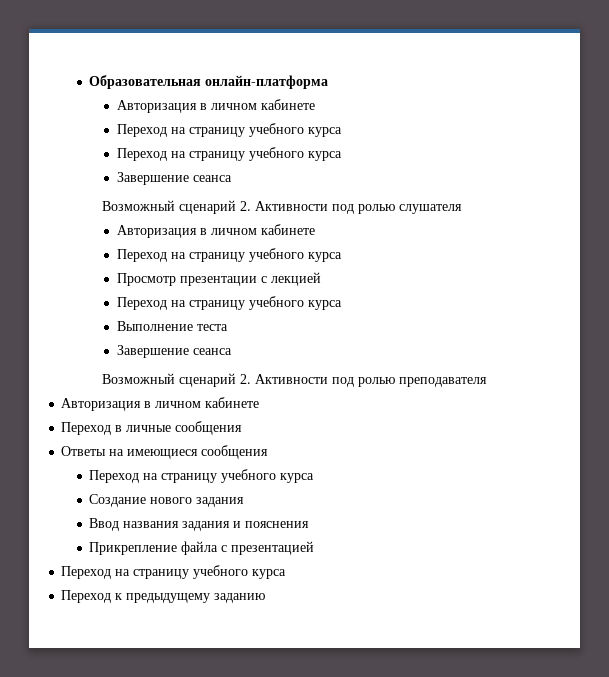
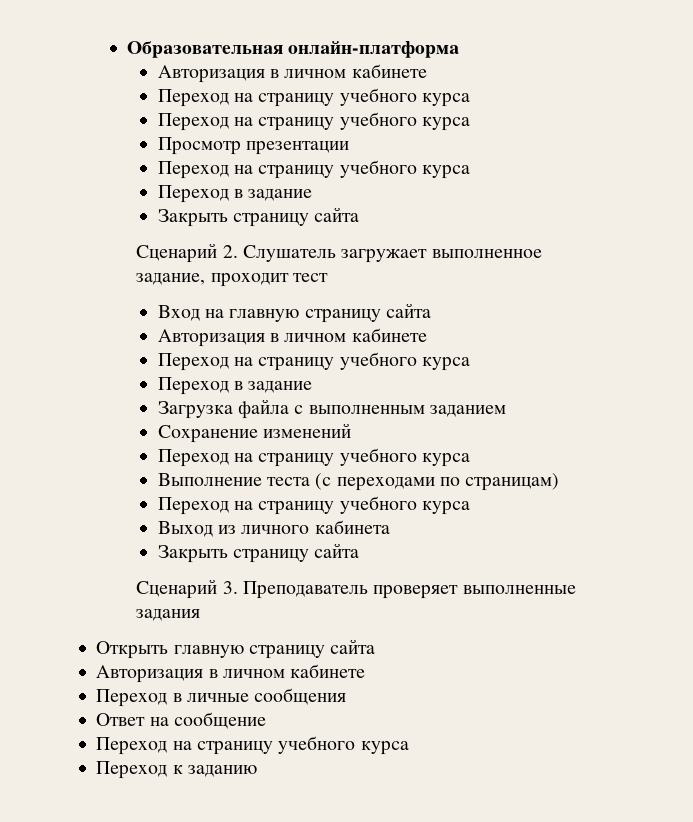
[116,172,232,185] [101,200,462,214] [116,224,315,238] [116,248,342,262] [116,272,321,286] Завершение сеанса // Возможный сценарий 2. Активности под ролью слушателя // Авторизация в личном кабинете // Переход на страницу учебного курса // Просмотр презентации с лекцией -> [157,137,350,155] [157,160,470,179] [157,185,313,203] [157,207,360,227] [136,243,542,263] [136,273,328,287] [157,303,431,323] [157,328,427,347] [157,352,470,371] [157,377,313,395] [157,399,506,419] [157,423,352,443] Просмотр презентации // Переход на страницу учебного курса // Переход в задание // Закрыть страницу сайта // Сценарий 2. Слушатель загружает выполненное задание, проходит тест // Вход на главную страницу сайта // Авторизация в личном кабинете // Переход на страницу учебного курса // Переход в задание // Загрузка файла с выполненным заданием // Сохранение изменений
[116,345,232,358] [101,373,487,387] // Завершение сеанса // Возможный сценарий 2. Активности под ролью преподавателя -> [315,473,560,491] [157,496,470,515] [157,520,390,537] [157,543,360,563] [136,579,576,599] [136,609,201,621] [96,639,376,659] (с переходами по страницам) // Переход на страницу учебного курса // Выход из личного кабинета // Закрыть страницу сайта // Сценарий 3. Преподаватель проверяет выполненные задания // Открыть главную страницу сайта
[61,445,269,459] [89,469,315,483] [89,494,245,507] [89,518,310,531] [89,541,315,555] Ответы на имеющиеся сообщения // Переход на страницу учебного курса // Создание нового задания // Ввод названия задания и пояснения // Прикрепление файла с презентацией -> [96,712,266,729] Ответ на сообщение
[126,593,211,603] предыдущему -> (183, 769) none

